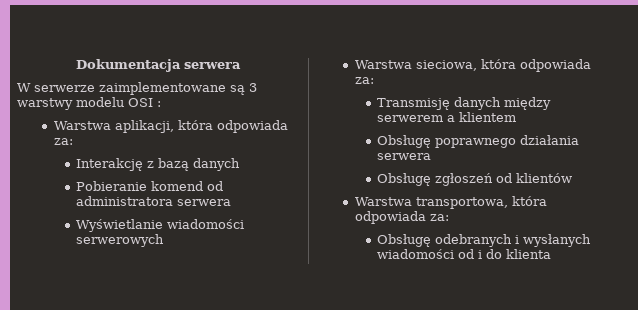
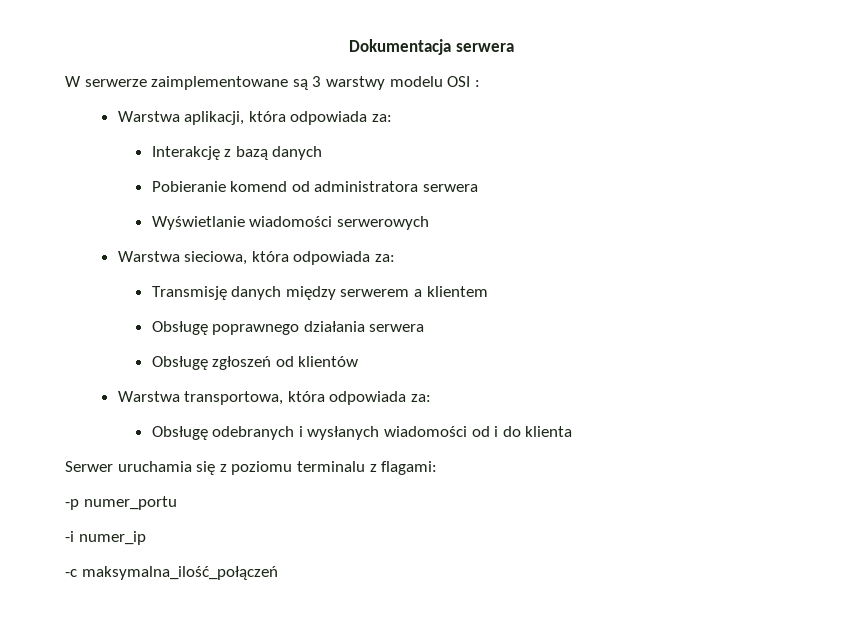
(552, 254) none -> [65,461,438,475] [65,496,177,510] [65,531,146,545] [65,566,278,580] // Serwer uruchamia się z poziomu terminalu z flagami: // -p numer_portu // -i numer_ip // -c maksymalna_ilość_połączeń

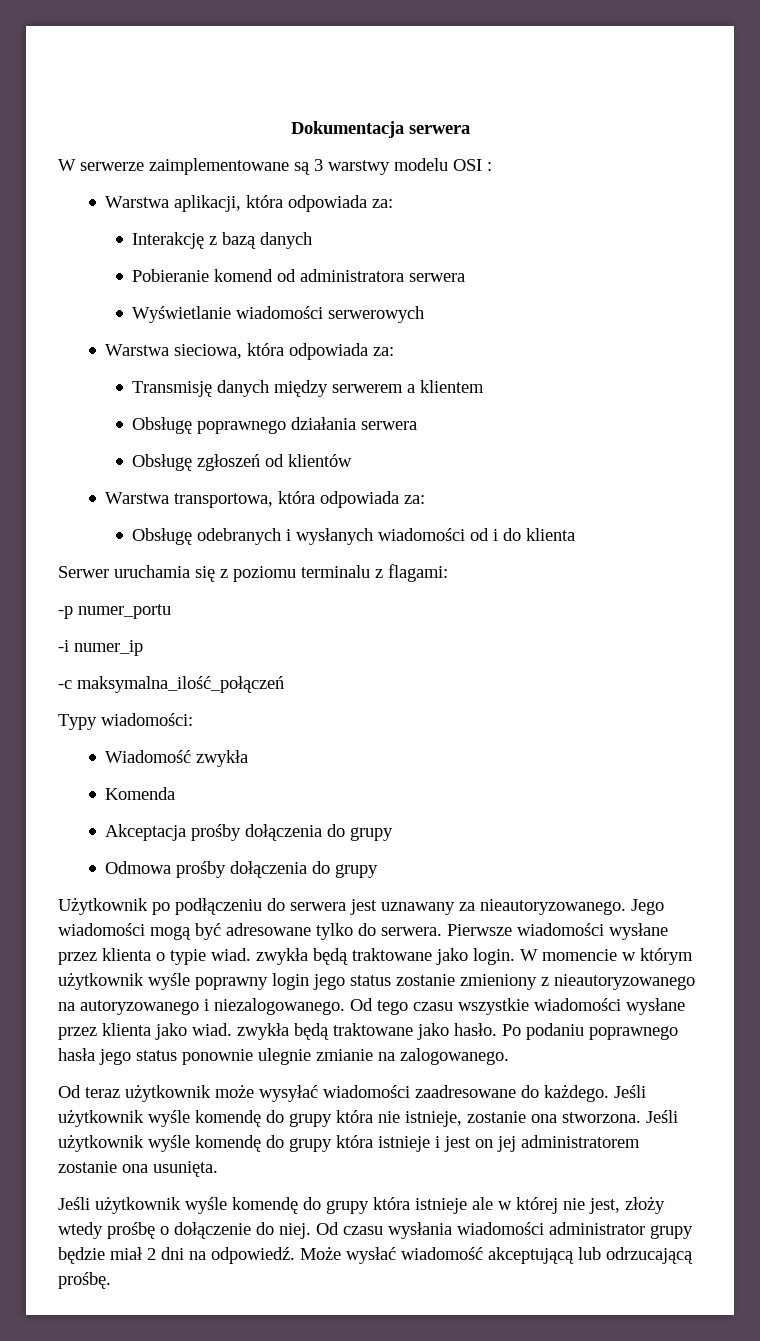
(278, 573) none -> [58,713,193,730] [105,750,249,767] [105,787,176,800] [105,824,394,841] [105,861,379,878] [58,897,664,915] [58,923,668,940] [58,948,693,965] [58,972,695,990] [58,998,685,1015] [58,1023,678,1040] [58,1048,509,1065] [58,1084,646,1102] [58,1109,678,1127] [58,1134,640,1152] [58,1161,218,1177] [58,1196,665,1214] [58,1222,693,1239] [58,1246,693,1264] [58,1272,111,1289] // Typy wiadomości: // Wiadomość zwykła // Komenda // Akceptacja prośby dołączenia do grupy // Odmowa prośby dołączenia do grupy // Użytkownik po podłączeniu do serwera jest uznawany za nieautoryzowanego. Jego wiadomości mogą być adresowane tylko do serwera. Pierwsze wiadomości wysłane przez klienta o typie wiad. zwykła będą traktowane jako login. W momencie w którym użytkownik wyśle poprawny login jego status zostanie zmieniony z nieautoryzowanego na autoryzowanego i niezalogowanego. Od tego czasu wszystkie wiadomości wysłane przez klienta jako wiad. zwykła będą traktowane jako hasło. Po podaniu poprawnego hasła jego status ponownie ulegnie zmianie na zalogowanego. // Od teraz użytkownik może wysyłać wiadomości zaadresowane do każdego. Jeśli użytkownik wyśle komendę do grupy która nie istnieje, zostanie ona stworzona. Jeśli użytkownik wyśle komendę do grupy która istnieje i jest on jej administratorem zostanie ona usunięta. // Jeśli użytkownik wyśle komendę do grupy która istnieje ale w której nie jest, złoży wtedy prośbę o dołączenie do niej. Od czasu wysłania wiadomości administrator grupy będzie miał 2 dni na odpowiedź. Może wysłać wiadomość akceptującą lub odrzucającą prośbę.

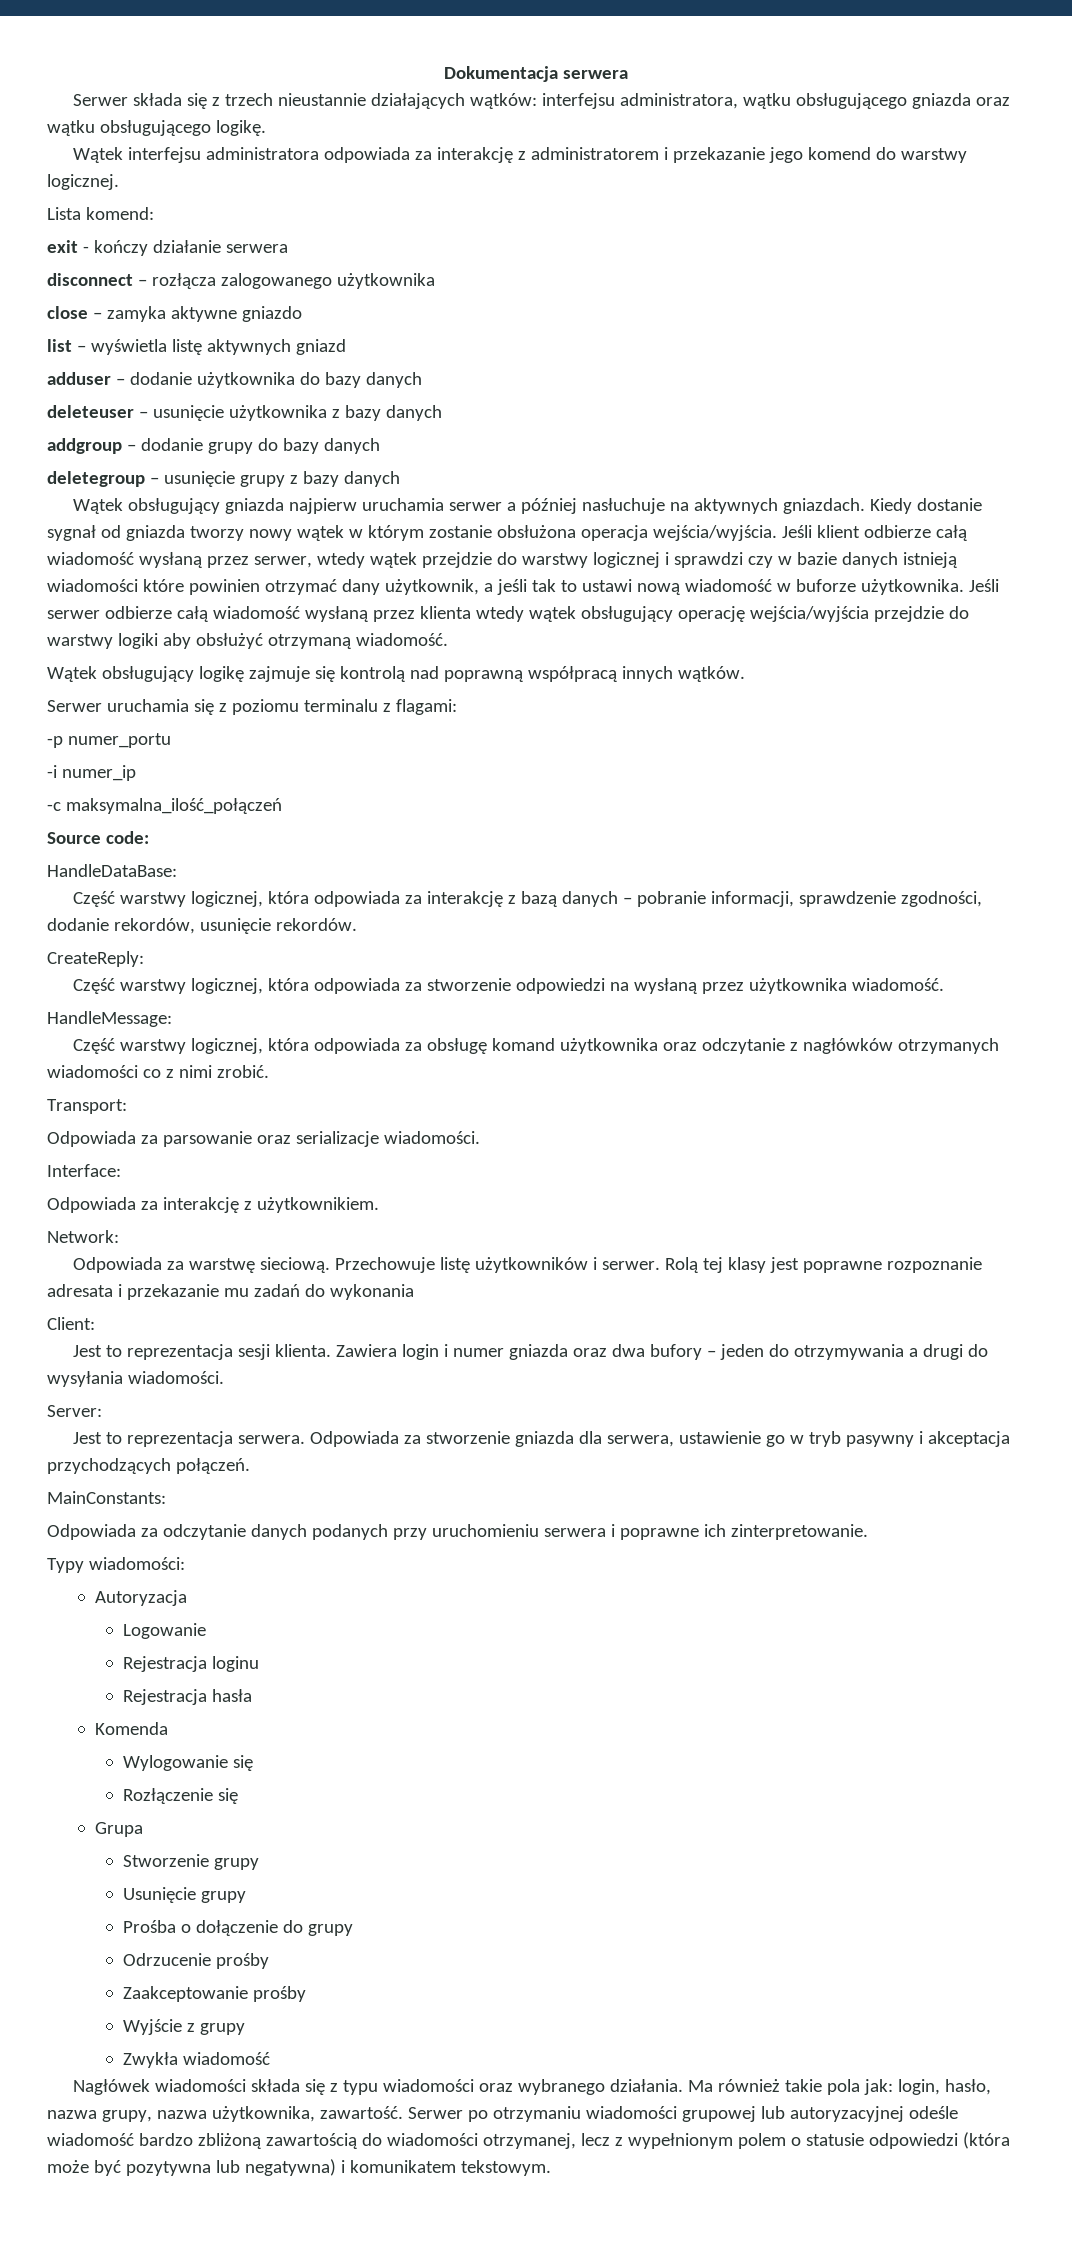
[58,158,492,175] [105,195,394,212] [132,232,313,249] [132,269,466,282] [132,306,425,323] [105,343,395,360] [132,380,485,397] [132,417,418,434] [132,454,353,471] [105,491,426,508] [132,528,576,545] W serwerze zaimplementowane są 3 warstwy modelu OSI : // Warstwa aplikacji, która odpowiada za: // Interakcję z bazą danych // Pobieranie komend od administratora serwera // Wyświetlanie wiadomości serwerowych // Warstwa sieciowa, która odpowiada za: // Transmisję danych między serwerem a klientem // Obsługę poprawnego działania serwera // Obsługę zgłoszeń od klientów // Warstwa transportowa, która odpowiada za: // Obsługę odebranych i wysłanych wiadomości od i do klienta -> [73,93,1011,109] [47,120,266,136] [73,147,968,163] [47,174,119,190] [47,207,154,220] [47,240,288,256] [47,273,435,289] [47,306,302,322] [47,339,346,355] [47,372,422,388] [47,405,442,421] [47,438,380,454] [47,471,400,487] [73,498,983,514] [47,525,967,541] [47,552,957,568] [47,579,999,595] [47,606,969,622] [47,633,448,649] [47,666,745,682] Serwer składa się z trzech nieustannie działających wątków: interfejsu administratora, wątku obsługującego gniazda oraz wątku obsługującego logikę. // Wątek interfejsu administratora odpowiada za interakcję z administratorem i przekazanie jego komend do warstwy logicznej. // Lista komend: // exit - kończy działanie serwera // disconnect – rozłącza zalogowanego użytkownika // close – zamyka aktywne gniazdo // list – wyświetla listę aktywnych gniazd // adduser – dodanie użytkownika do bazy danych // deleteuser – usunięcie użytkownika z bazy danych // addgroup – dodanie grupy do bazy danych // deletegroup – usunięcie grupy z bazy danych // Wątek obsługujący gniazda najpierw uruchamia serwer a później nasłuchuje na aktywnych gniazdach. Kiedy dostanie sygnał od gniazda tworzy nowy wątek w którym zostanie obsłużona operacja wejścia/wyjścia. Jeśli klient odbierze całą wiadomość wysłaną przez serwer, wtedy wątek przejdzie do warstwy logicznej i sprawdzi czy w bazie danych istnieją wiadomości które powinien otrzymać dany użytkownik, a jeśli tak to ustawi nową wiadomość w buforze użytkownika. Jeśli serwer odbierze całą wiadomość wysłaną przez klienta wtedy wątek obsługujący operację wejścia/wyjścia przejdzie do warstwy logiki aby obsłużyć otrzymaną wiadomość. // Wątek obsługujący logikę zajmuje się kontrolą nad poprawną współpracą innych wątków.
[58,713,193,730] [105,750,249,767] [105,787,176,800] [105,824,394,841] [105,861,379,878] [58,897,664,915] [58,923,668,940] [58,948,693,965] [58,972,695,990] [58,998,685,1015] [58,1023,678,1040] [58,1048,509,1065] [58,1084,646,1102] [58,1109,678,1127] [58,1134,640,1152] [58,1161,218,1177] [58,1196,665,1214] [58,1222,693,1239] [58,1246,693,1264] [58,1272,111,1289] Typy wiadomości: // Wiadomość zwykła // Komenda // Akceptacja prośby dołączenia do grupy // Odmowa prośby dołączenia do grupy // Użytkownik po podłączeniu do serwera jest uznawany za nieautoryzowanego. Jego wiadomości mogą być adresowane tylko do serwera. Pierwsze wiadomości wysłane przez klienta o typie wiad. zwykła będą traktowane jako login. W momencie w którym użytkownik wyśle poprawny login jego status zostanie zmieniony z nieautoryzowanego na autoryzowanego i niezalogowanego. Od tego czasu wszystkie wiadomości wysłane przez klienta jako wiad. zwykła będą traktowane jako hasło. Po podaniu poprawnego hasła jego status ponownie ulegnie zmianie na zalogowanego. // Od teraz użytkownik może wysyłać wiadomości zaadresowane do każdego. Jeśli użytkownik wyśle komendę do grupy która nie istnieje, zostanie ona stworzona. Jeśli użytkownik wyśle komendę do grupy która istnieje i jest on jej administratorem zostanie ona usunięta. // Jeśli użytkownik wyśle komendę do grupy która istnieje ale w której nie jest, złoży wtedy prośbę o dołączenie do niej. Od czasu wysłania wiadomości administrator grupy będzie miał 2 dni na odpowiedź. Może wysłać wiadomość akceptującą lub odrzucającą prośbę. -> [47,831,149,844] [47,864,177,877] [73,891,983,907] [47,918,357,934] [47,951,144,967] [73,978,945,994] [47,1011,172,1027] [73,1038,1000,1054] [47,1065,269,1078] [47,1099,127,1114] [47,1131,480,1147] [47,1164,121,1177] [47,1197,379,1213] [47,1230,119,1243] [73,1257,983,1273] [47,1284,414,1300] [47,1317,95,1330] [73,1344,989,1360] [47,1371,224,1387] [47,1405,102,1417] [73,1431,1011,1447] [47,1458,250,1474] [47,1491,166,1504] [47,1524,868,1540] [47,1557,185,1573] [95,1590,188,1606] [122,1623,206,1639] [122,1656,259,1672] [122,1689,252,1705] [95,1722,169,1735] [122,1755,253,1771] [122,1788,238,1804] [95,1822,144,1837] [122,1854,259,1870] [122,1887,246,1903] [122,1920,353,1936] [122,1953,269,1969] [122,1986,306,2002] [122,2019,245,2035] [122,2052,270,2068] [73,2079,992,2095] [47,2106,958,2122] [47,2132,1010,2149] [47,2159,551,2176] Source code: // HandleDataBase: // Część warstwy logicznej, która odpowiada za interakcję z bazą danych – pobranie informacji, sprawdzenie zgodności, dodanie rekordów, usunięcie rekordów. // CreateReply: // Część warstwy logicznej, która odpowiada za stworzenie odpowiedzi na wysłaną przez użytkownika wiadomość. // HandleMessage: // Część warstwy logicznej, która odpowiada za obsługę komand użytkownika oraz odczytanie z nagłówków otrzymanych wiadomości co z nimi zrobić. // Transport: // Odpowiada za parsowanie oraz serializacje wiadomości. // Interface: // Odpowiada za interakcję z użytkownikiem. // Network: // Odpowiada za warstwę sieciową. Przechowuje listę użytkowników i serwer. Rolą tej klasy jest poprawne rozpoznanie adresata i przekazanie mu zadań do wykonania // Client: // Jest to reprezentacja sesji klienta. Zawiera login i numer gniazda oraz dwa bufory – jeden do otrzymywania a drugi do wysyłania wiadomości. // Server: // Jest to reprezentacja serwera. Odpowiada za stworzenie gniazda dla serwera, ustawienie go w tryb pasywny i akceptacja przychodzących połączeń. // MainConstants: // Odpowiada za odczytanie danych podanych przy uruchomieniu serwera i poprawne ich zinterpretowanie. // Typy wiadomości: // Autoryzacja // Logowanie // Rejestracja loginu // Rejestracja hasła // Komenda // Wylogowanie się // Rozłączenie się // Grupa // Stworzenie grupy // Usunięcie grupy // Prośba o dołączenie do grupy // Odrzucenie prośby // Zaakceptowanie prośby // Wyjście z grupy // Zwykła wiadomość // Nagłówek wiadomości składa się z typu wiadomości oraz wybranego działania. Ma również takie pola jak: login, hasło, nazwa grupy, nazwa użytkownika, zawartość. Serwer po otrzymaniu wiadomości grupowej lub autoryzacyjnej odeśle wiadomość bardzo zbliżoną zawartością do wiadomości otrzymanej, lecz z wypełnionym polem o statusie odpowiedzi (która może być pozytywna lub negatywna) i komunikatem tekstowym.

